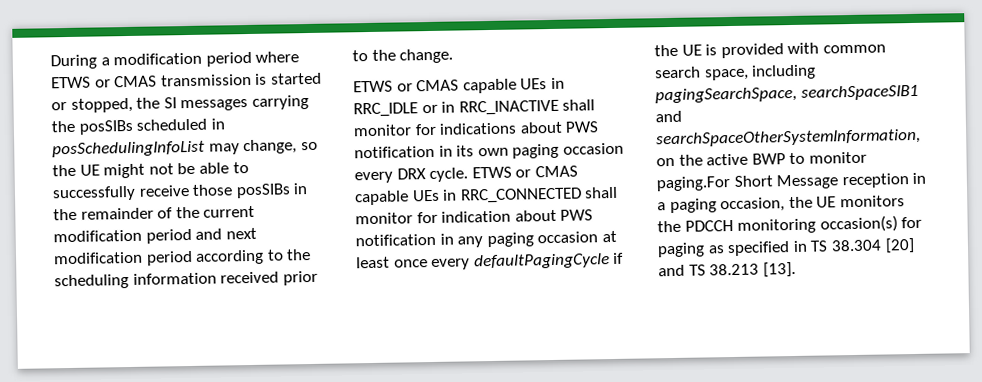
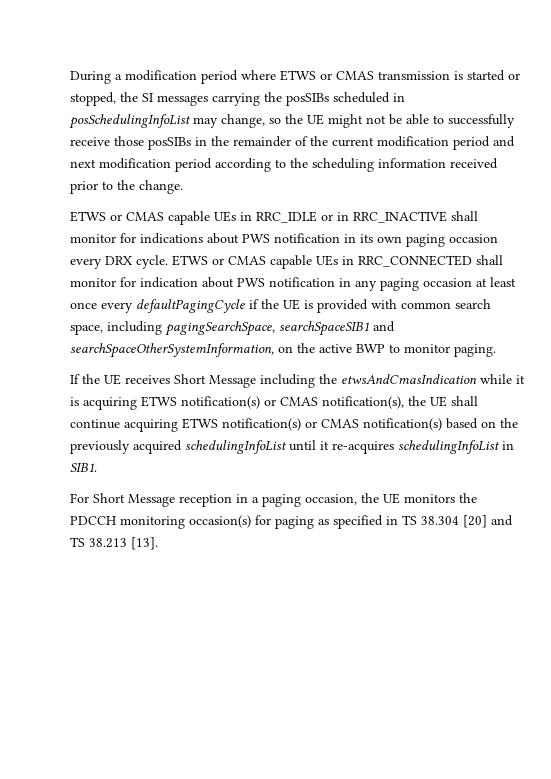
[656,176,731,192] paging.For -> [454,344,496,357] [70,374,525,388] [70,396,478,410] [70,418,518,432] [70,440,514,454] [70,463,97,472] [70,493,89,503] paging. // If the UE receives Short Message including the etwsAndCmasIndication while it is acquiring ETWS notification(s) or CMAS notification(s), the UE shall continue acquiring ETWS notification(s) or CMAS notification(s) based on the previously acquired schedulingInfoList until it re-acquires schedulingInfoList in SIB1. // For

